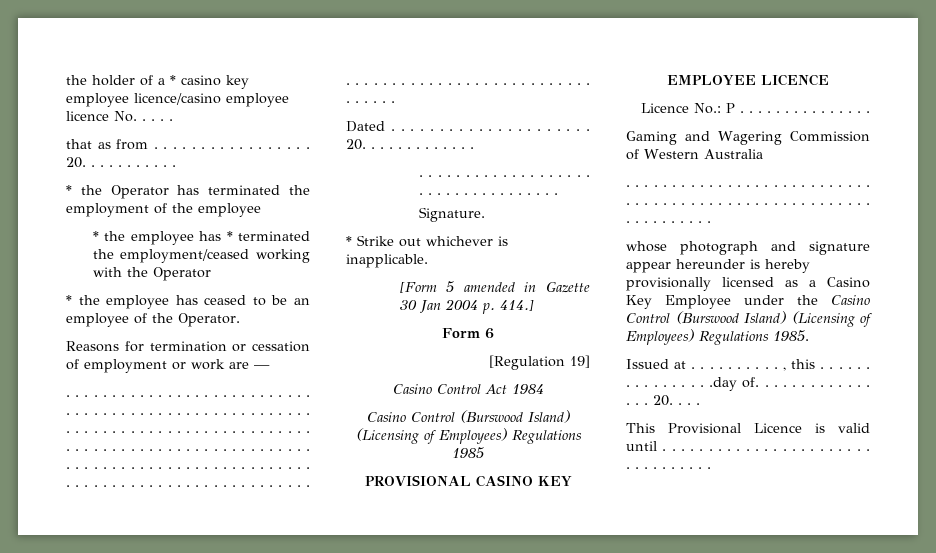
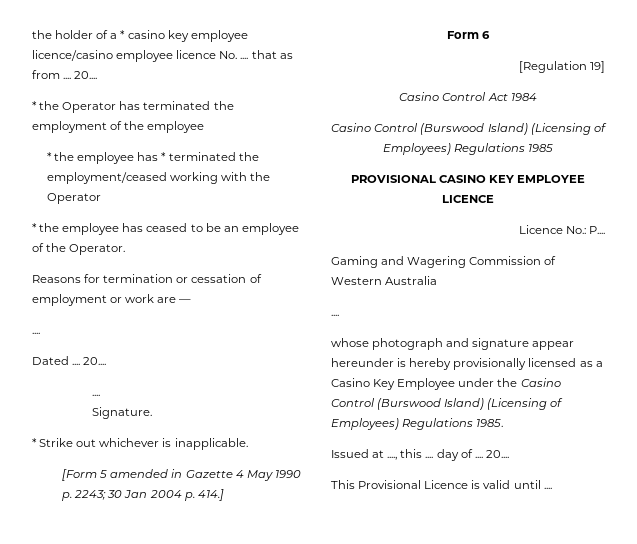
[142,119,173,121] [66,139,310,150] [66,157,176,168] . . . . // that as from . . . . . . . . . . . . . . . . . 20. . . . . . . . . . . -> [240,50,293,59] [32,70,98,79] .... that as from .... 20....
[66,395,310,397] [66,413,310,415] [66,431,310,433] [66,449,310,451] [66,467,310,469] [66,485,310,487] [346,83,590,85] [346,101,395,103] [346,121,590,132] [346,139,474,150] [419,175,591,177] [419,193,559,195] . . . . . . . . . . . . . . . . . . . . . . . . . . . . . . . . . . . . . . . . . . . . . . . . . . . . . . . . . . . . . . . . . . . . . . . . . . . . . . . . . . . . . . . . . . . . . . . . . . . . . . . . . . . . . . . . . . . . . . . . . . . . . . . . . . . . . . . . . . . . . . . . . . . . . . . . . . . . . . . . . . . . . . . . . . . . . . . . . . . . . . . . . . . . . . . . . . . // Dated . . . . . . . . . . . . . . . . . . . . . 20. . . . . . . . . . . . . // . . . . . . . . . . . . . . . . . . . . . . . . . . . . . . . . . . . -> [32,332,40,334] [32,356,107,365] [92,394,101,396] .... // Dated .... 20.... // ....
(590, 287) none -> [235,470,301,481] [62,490,107,501] 4 May 1990 p. 2243;
[726,103,870,113] P . . . . . . . . . . . . . . . -> [589,226,605,234] P....
[626,185,870,187] [626,203,870,205] [626,221,711,223] . . . . . . . . . . . . . . . . . . . . . . . . . . . . . . . . . . . . . . . . . . . . . . . . . . . . . . . . . . . . . . . . -> [331,314,339,316] ....
[691,359,870,371] [626,377,870,391] [626,395,700,406] . . . . . . . . . . , this . . . . . . . . . . . . . . . .day of. . . . . . . . . . . . . . . . 20. . . . -> [387,449,509,461] ...., this .... day of .... 20....
[662,449,871,451] [626,467,711,469] . . . . . . . . . . . . . . . . . . . . . . . . . . . . . . . . . -> [543,487,552,489] ....

